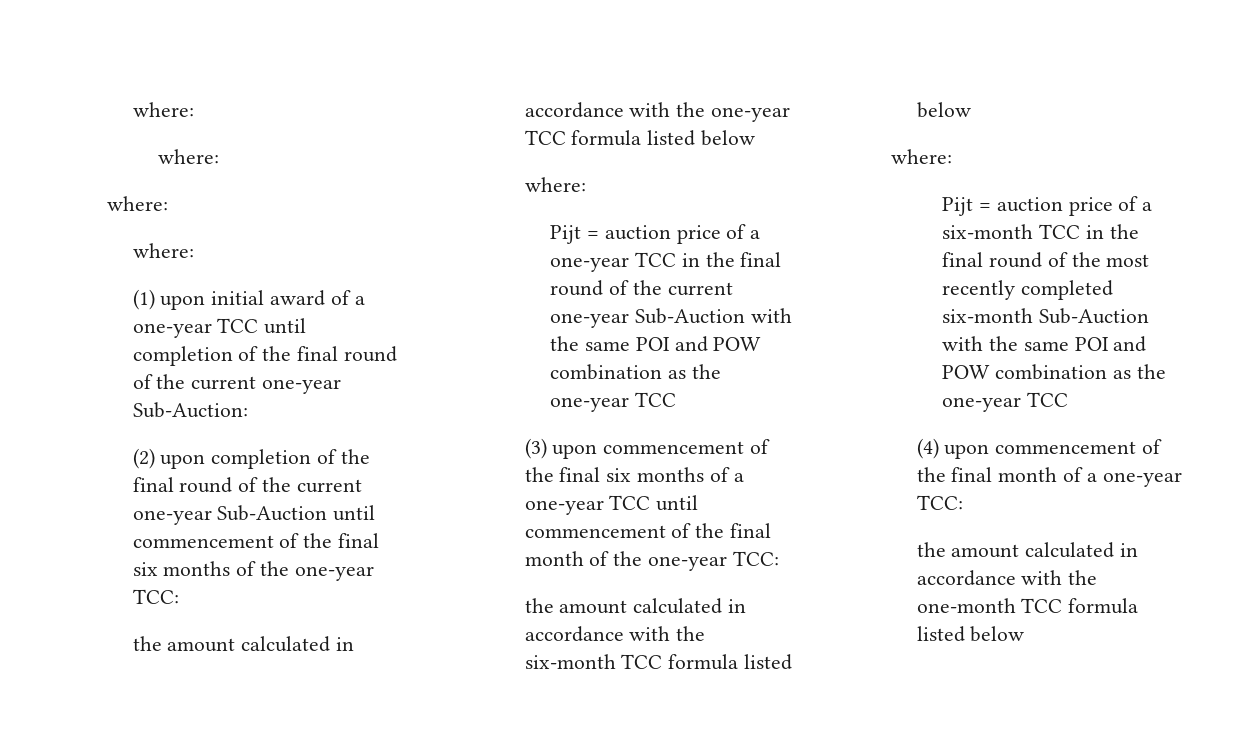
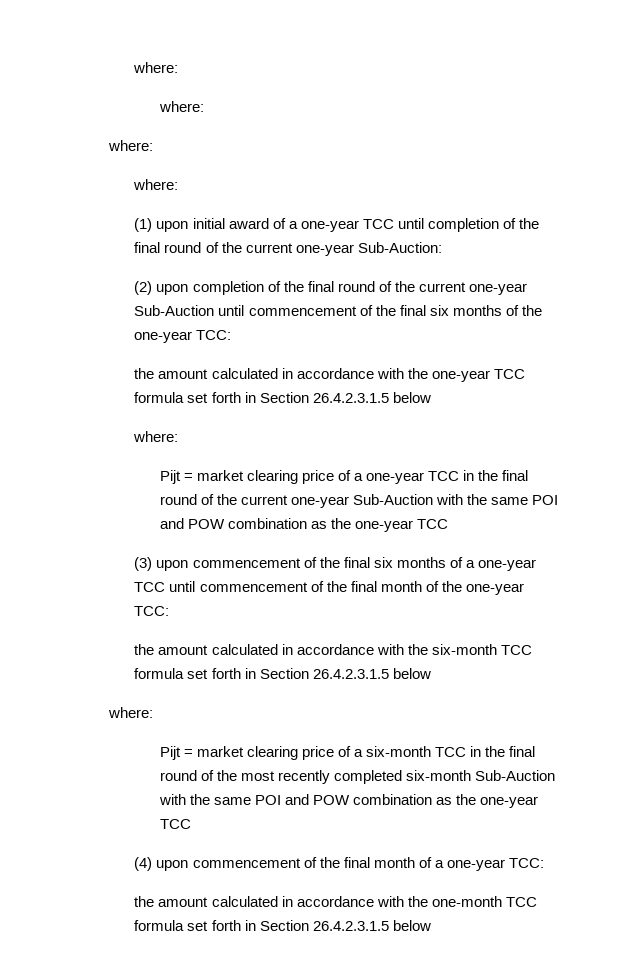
[647,130,756,146] [524,177,586,192] [550,225,671,244] listed below // where: // Pijt = auction -> [187,392,431,403] [133,431,179,442] [159,470,299,484] set forth in Section 26.4.2.3.1.5 below // where: // Pijt = market clearing
[744,654,793,670] [916,102,971,118] [891,149,953,164] [942,197,1063,216] listed below // where: // Pijt = auction -> [187,668,431,679] [107,707,153,718] [159,746,299,760] set forth in Section 26.4.2.3.1.5 below // where: // Pijt = market clearing
[916,626,965,642] listed -> [187,920,389,931] set forth in Section 26.4.2.3.1.5

